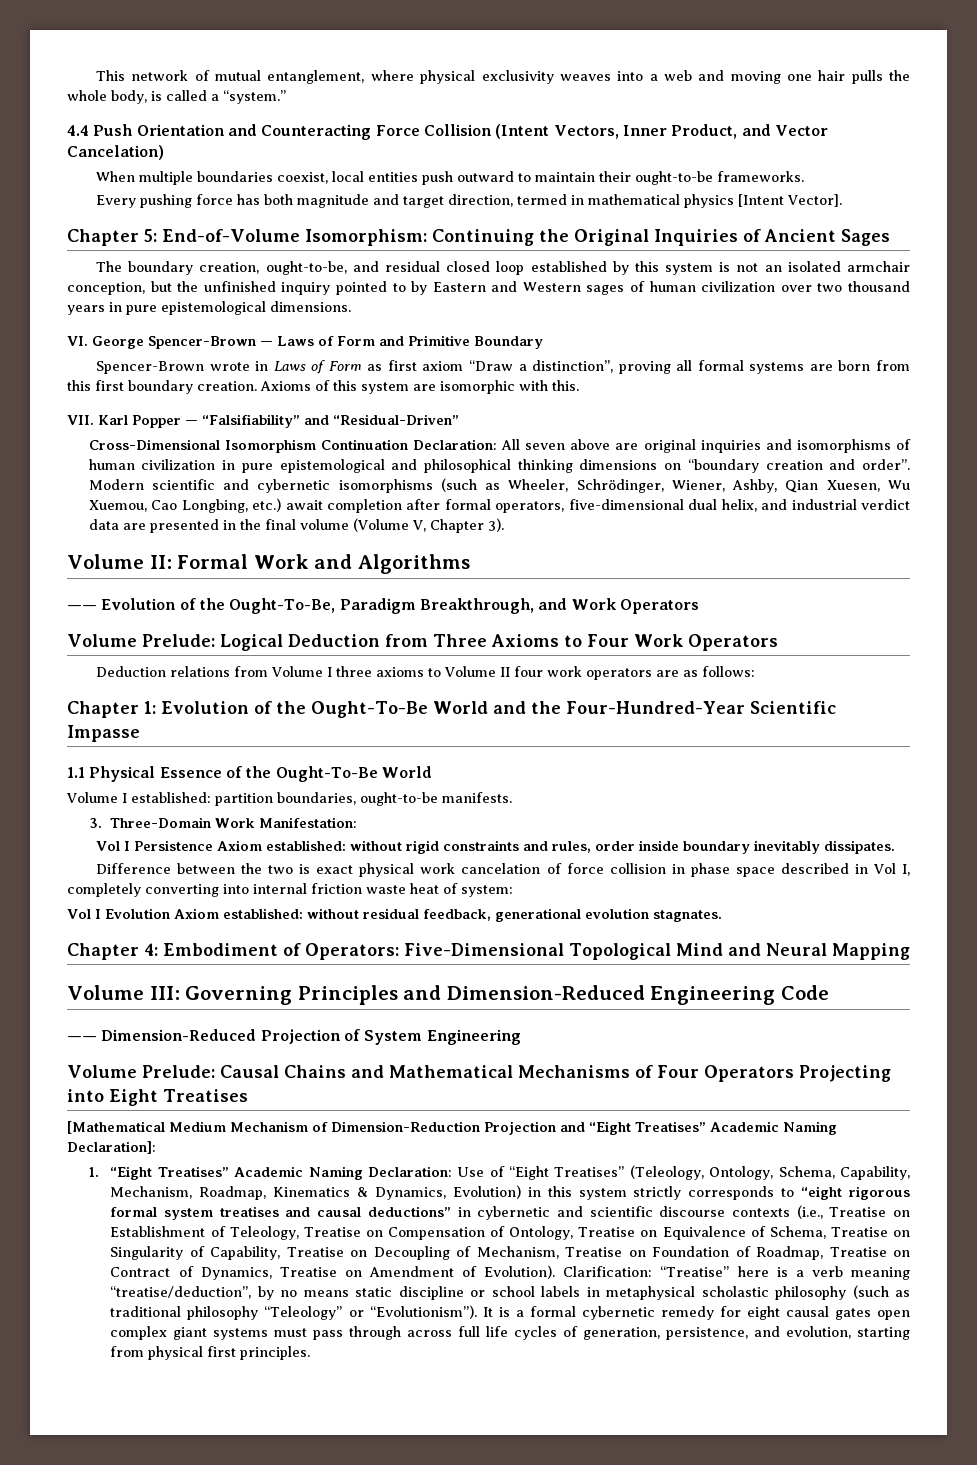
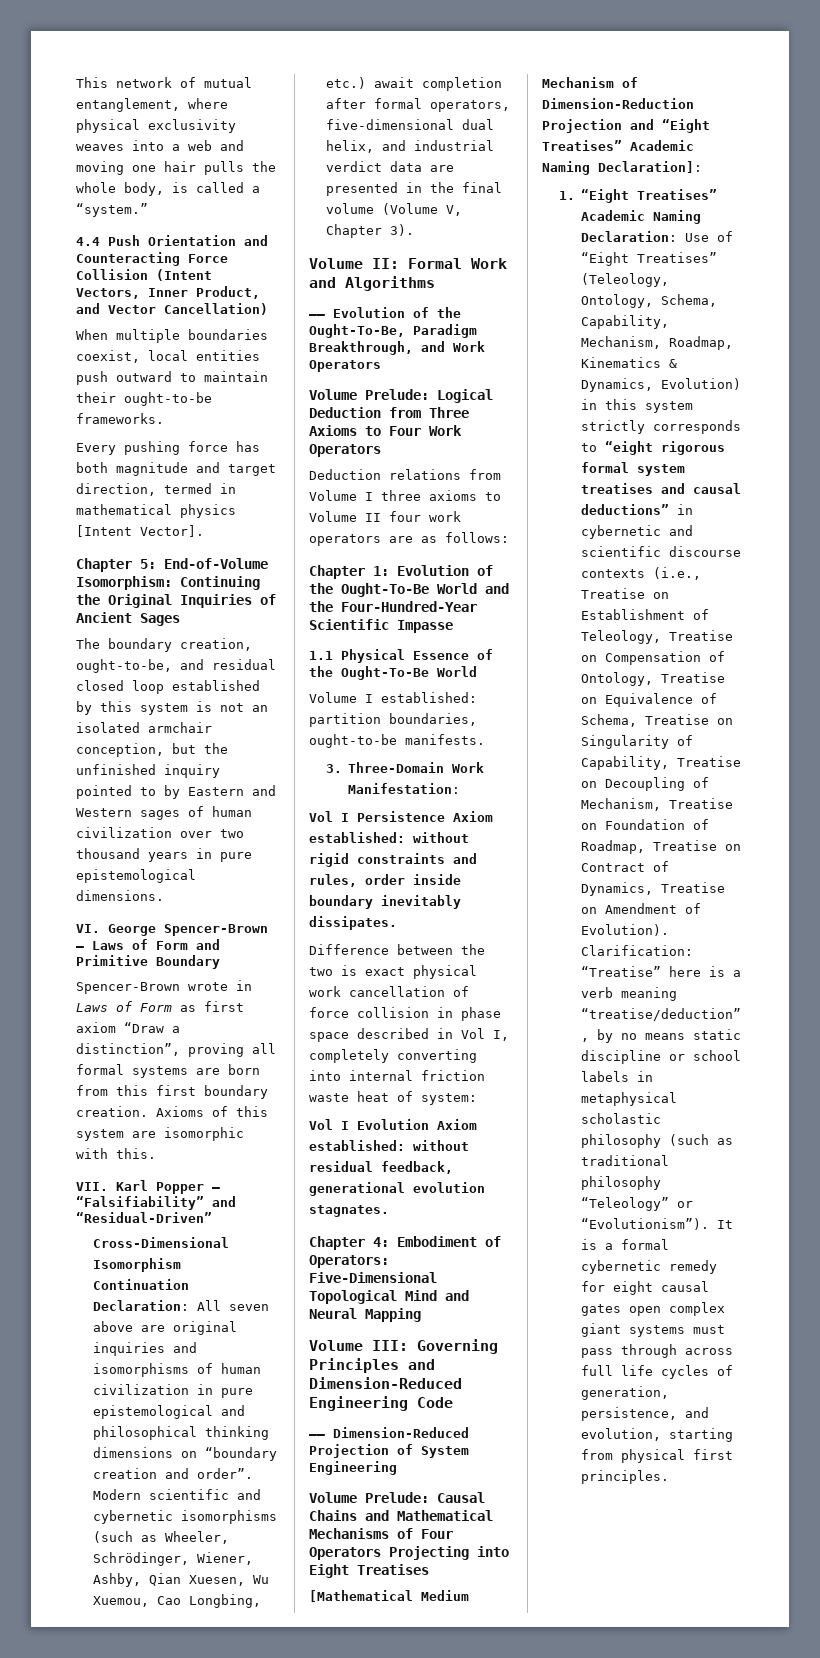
[67,145,164,160] Cancelation) -> [164,303,268,315] Cancellation)
[461,863,541,874] cancelation -> [349,986,445,997] cancellation

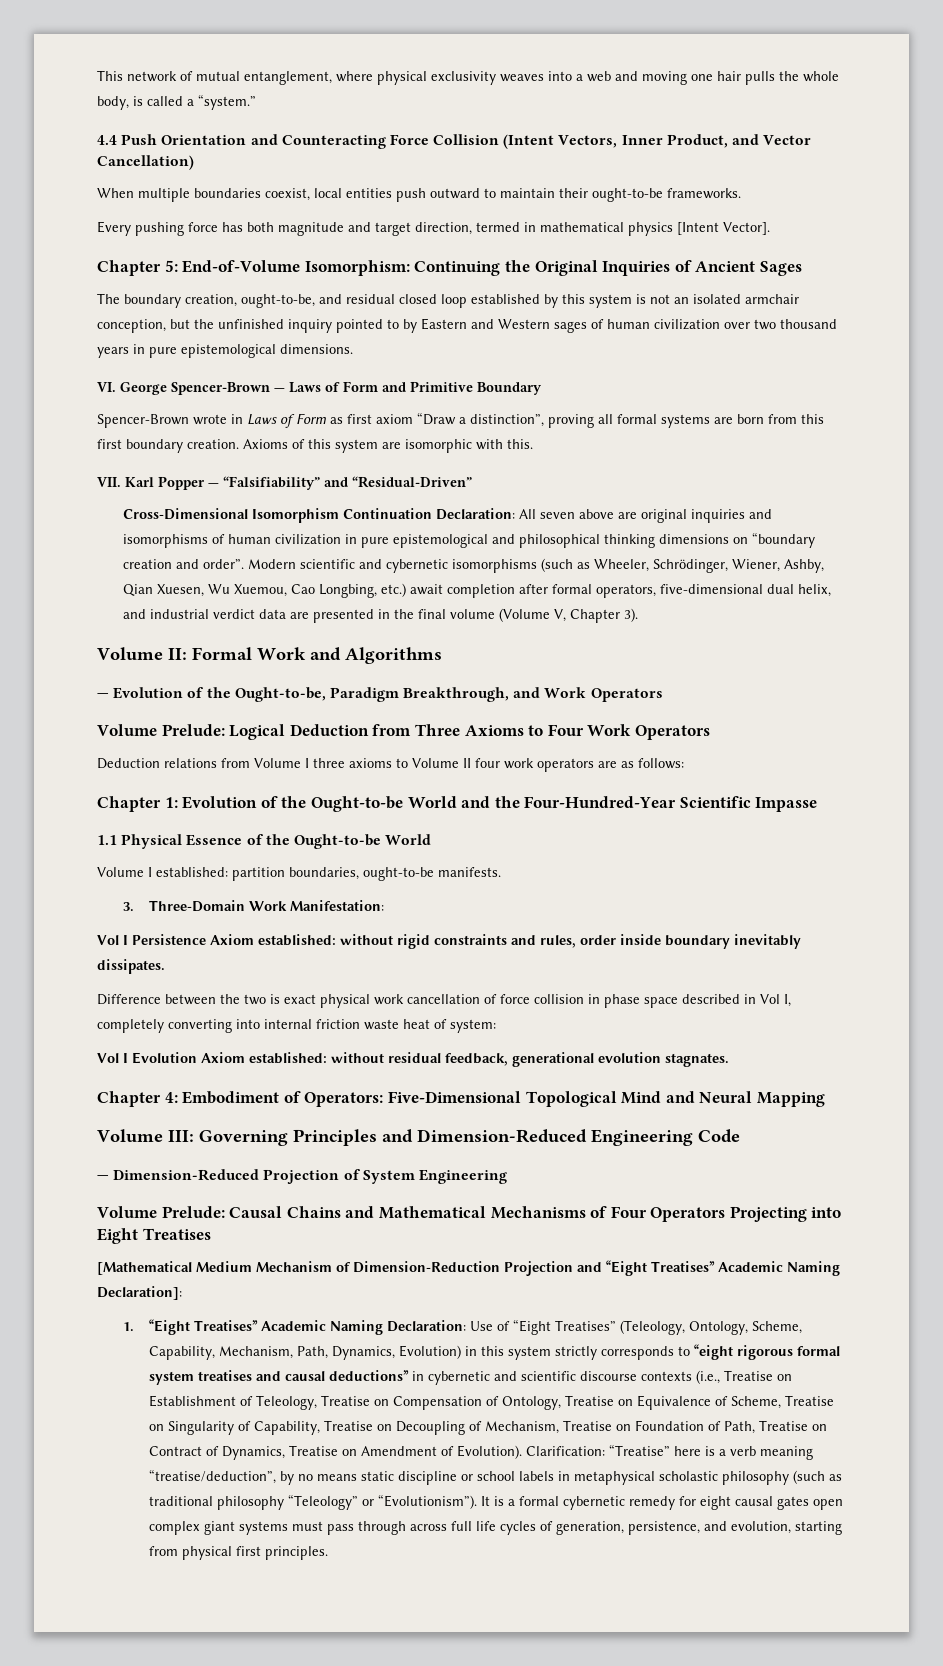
[309,307,461,318] [309,324,405,338] —— Evolution of the Ought-To-Be, -> [97,687,326,702] — Evolution of the Ought-to-be,
[341,583,429,597] Ought-To-Be -> [310,796,403,812] Ought-to-be
[341,666,429,680] Ought-To-Be -> [293,834,381,849] Ought-to-be
[309,1434,325,1438] —— -> [97,1175,109,1180] —
[661,294,718,307] Schema, -> [751,1321,802,1334] Scheme,
[669,336,734,350] [581,357,678,368] Roadmap, Kinematics & -> [296,1346,328,1359] Path,
[581,714,638,727] Schema, -> [730,1396,781,1409] Scheme,
[581,840,646,854] Roadmap, -> [723,1421,755,1434] Path,

